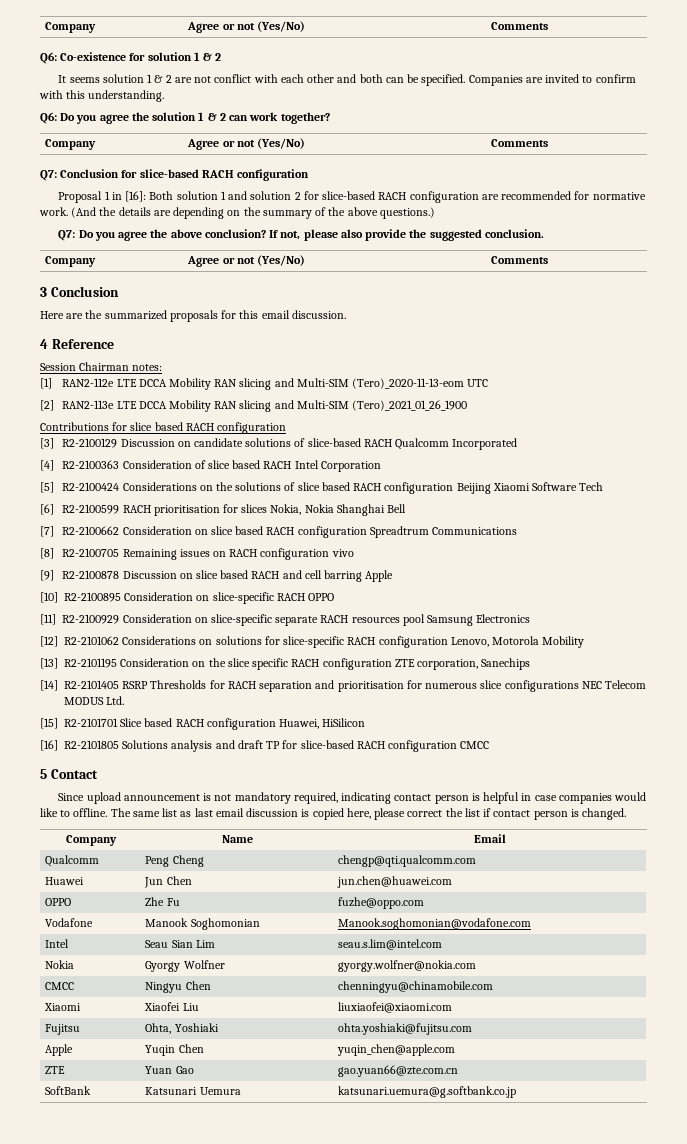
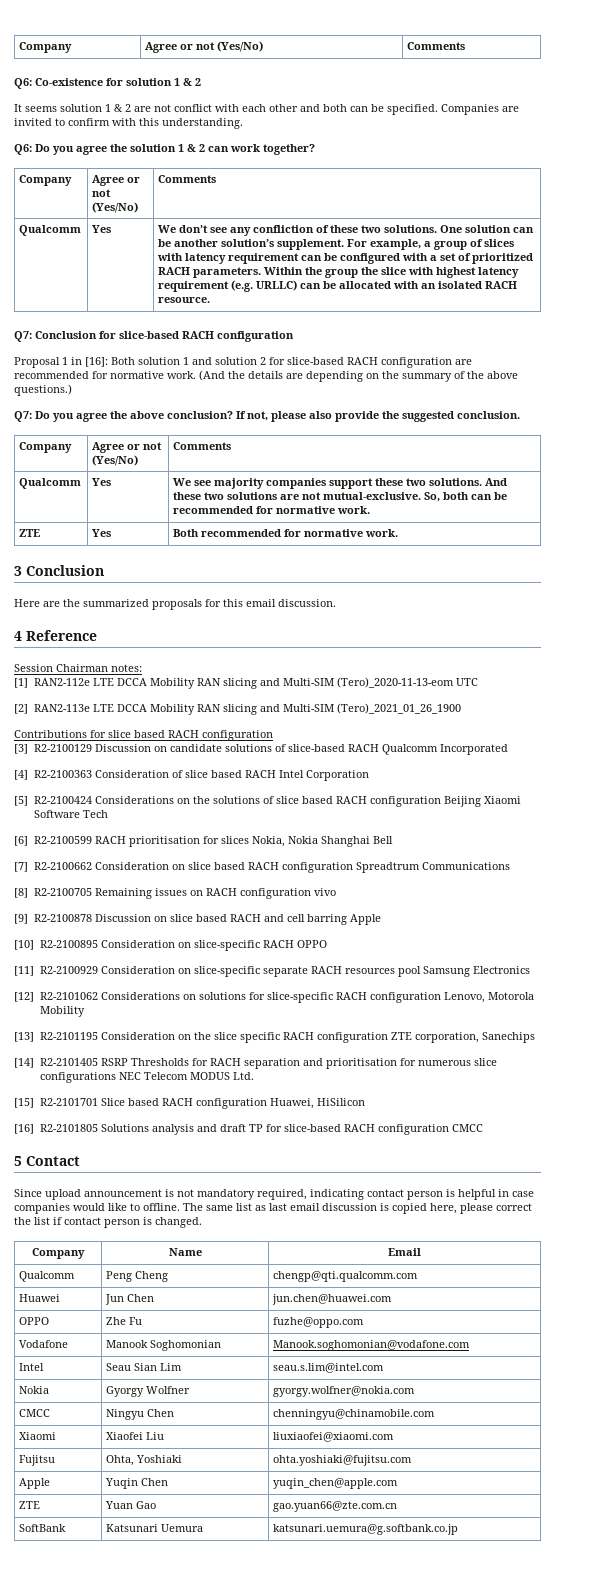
(549, 143) none -> [19,225,82,236] [92,225,112,233] [158,225,535,236] [158,239,515,250] [157,253,534,264] [158,267,520,278] [158,280,518,292] [158,297,211,303] // Qualcomm | Yes | We don’t see any confliction of these two solutions. One solution can be another solution’s supplement. For example, a group of slices with latency requirement can be configured with a set of prioritized RACH parameters. Within the group the slice with highest latency requirement (e.g. URLLC) can be allocated with an isolated RACH resource.
(549, 260) none -> [19,478,82,489] [92,478,112,486] [173,478,508,489] [173,492,508,502] [173,506,371,514] [19,529,41,537] [92,529,112,537] [173,529,399,537] // Qualcomm | Yes | We see majority companies support these two solutions. And these two solutions are not mutual-exclusive. So, both can be recommended for normative work. // ZTE | Yes | Both recommended for normative work.

